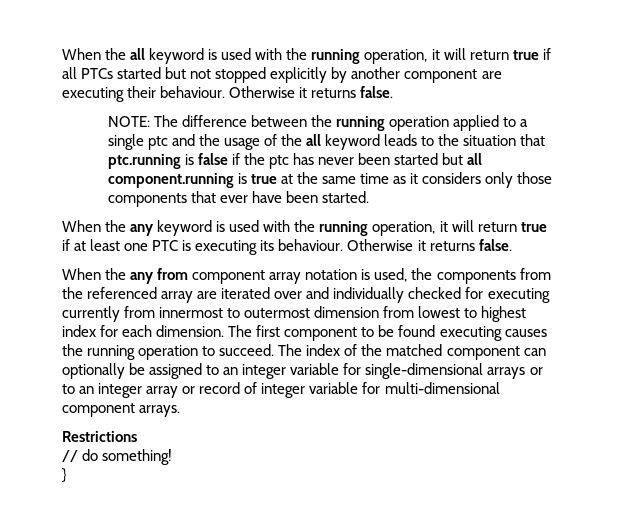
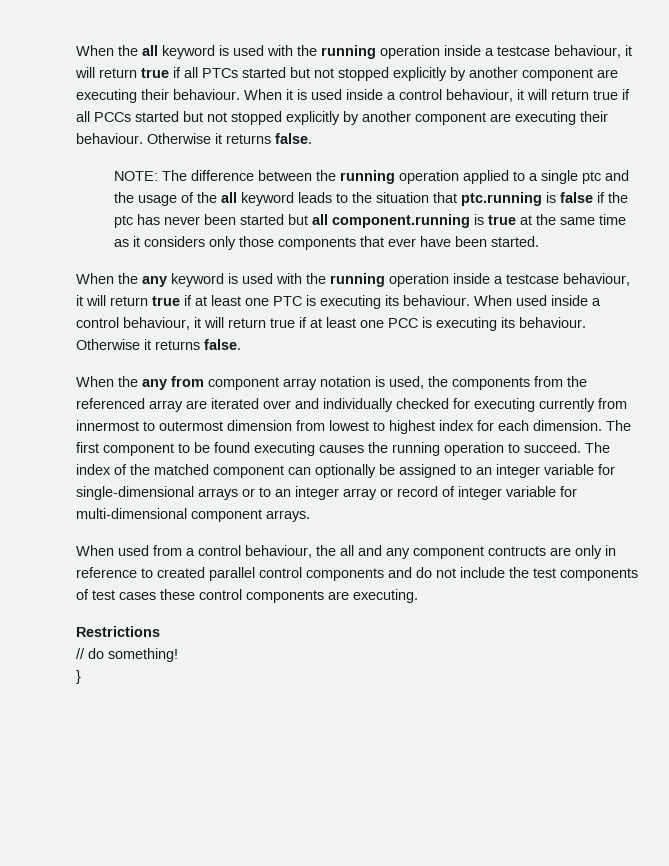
[364,49,428,64] operation, -> [380,45,621,59] operation inside a testcase behaviour,
(226, 92) none -> [244,89,630,102] [76,111,608,125] [76,133,143,144] When it is used inside a control behaviour, it will return true if all PCCs started but not stopped explicitly by another component are executing their behaviour.
[372,221,436,236] operation, -> [389,273,630,287] operation inside a testcase behaviour,
(344, 245) none -> [474,295,601,306] [76,317,586,331] When used inside a control behaviour, it will return true if at least one PCC is executing its behaviour.
(181, 411) none -> [76,545,616,559] [76,567,638,581] [76,589,418,603] // When used from a control behaviour, the all and any component contructs are only in reference to created parallel control components and do not include the test components of test cases these control components are executing.

